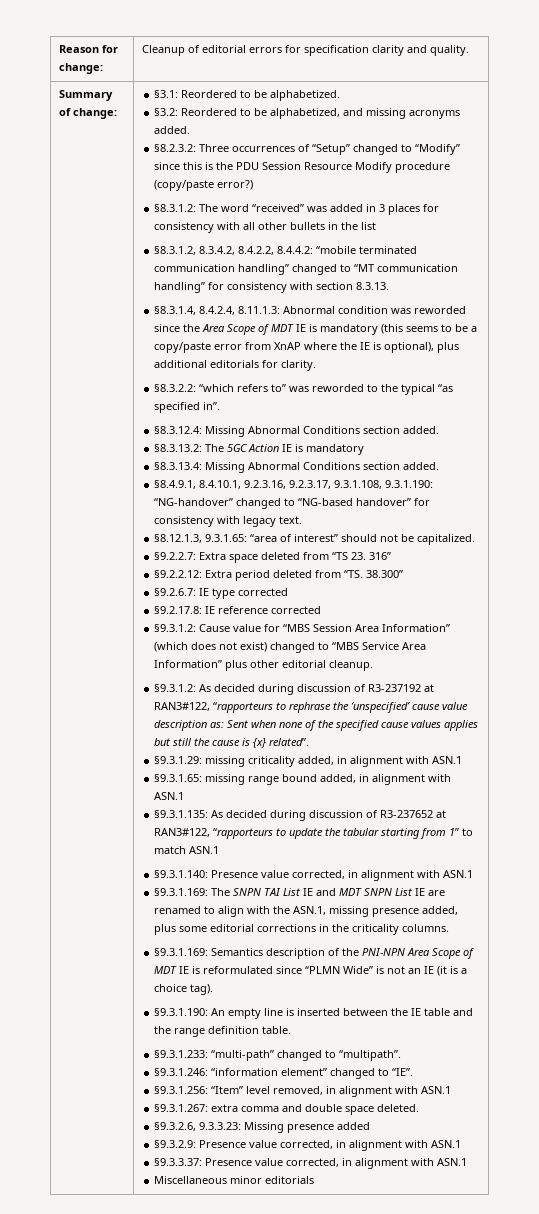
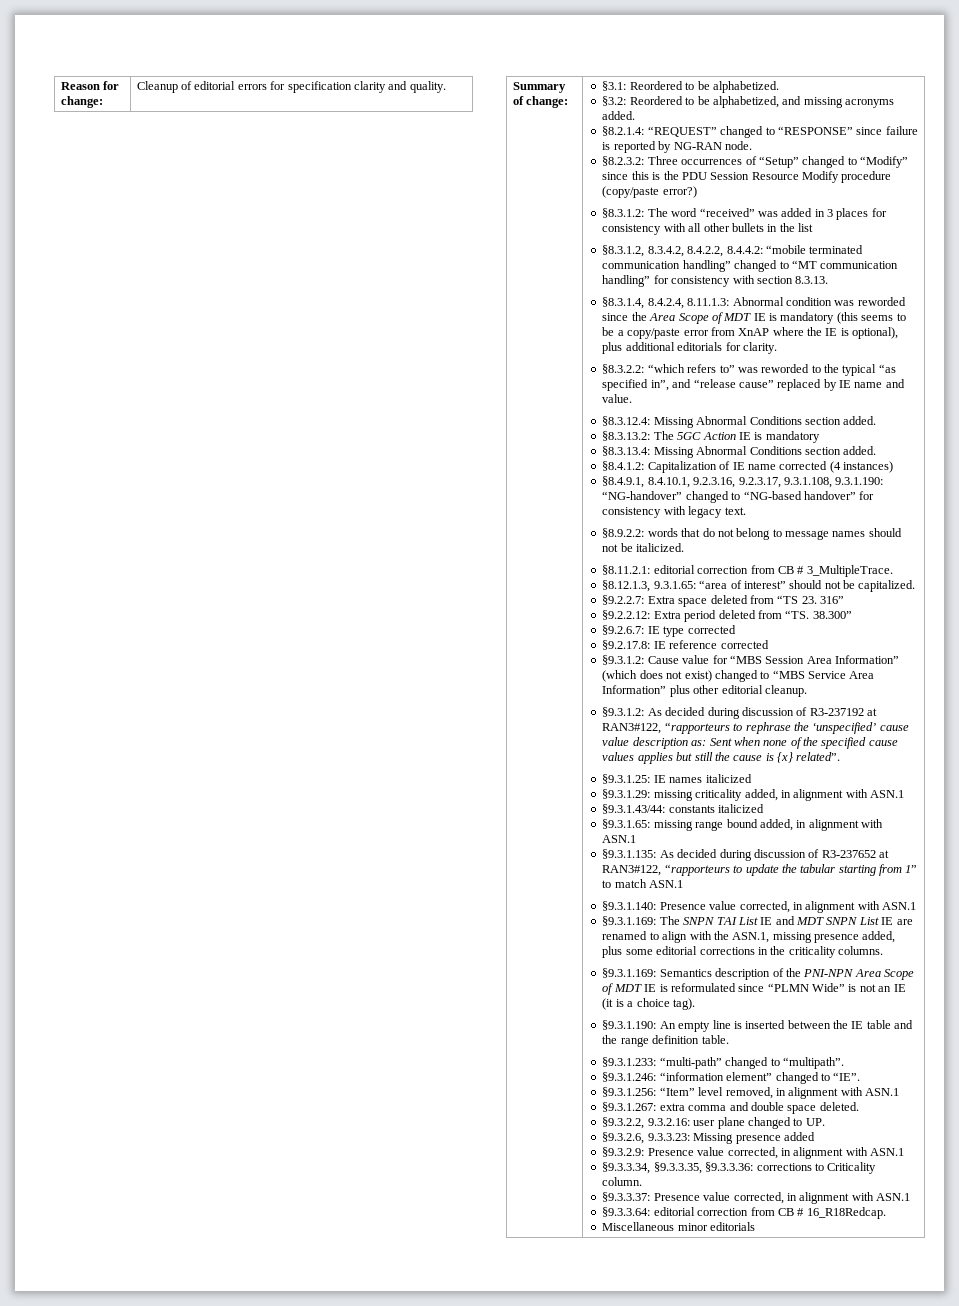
(190, 130) none -> [602,126,918,138] [602,141,752,153] // §8.2.1.4: “REQUEST” changed to “RESPONSE” since failure is reported by NG-RAN node.
[202,402,220,410] in”. -> [650,379,905,391] [602,394,633,403] in”, and “release cause” replaced by IE name and value.
(439, 466) none -> [602,461,894,473] // §8.4.1.2: Capitalization of IE name corrected (4 instances)
(302, 520) none -> [602,528,902,540] [602,543,685,552] [602,565,893,577] // §8.9.2.2: words that do not belong to message names should not be italicized. // §8.11.2.1: editorial correction from CB # 3_MultipleTrace.
(309, 742) none -> [602,774,752,784] // §9.3.1.25: IE names italicized
(462, 760) none -> [602,804,765,814] // §9.3.1.43/44: constants italicized
(419, 1108) none -> [602,1117,825,1129] // §9.3.2.2, 9.3.2.16: user plane changed to UP.
(461, 1144) none -> [602,1162,877,1174] [602,1177,643,1186] // §9.3.3.34, §9.3.3.35, §9.3.3.36: corrections to Criticality column.
(467, 1162) none -> [602,1207,886,1219] // §9.3.3.64: editorial correction from CB # 16_R18Redcap.

